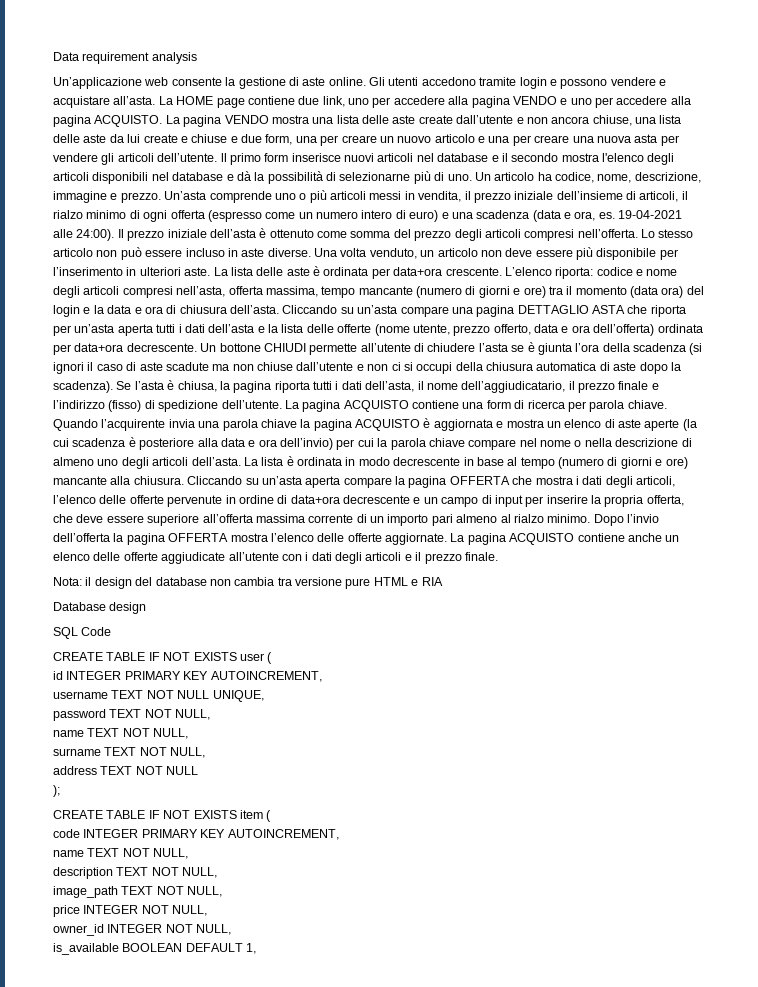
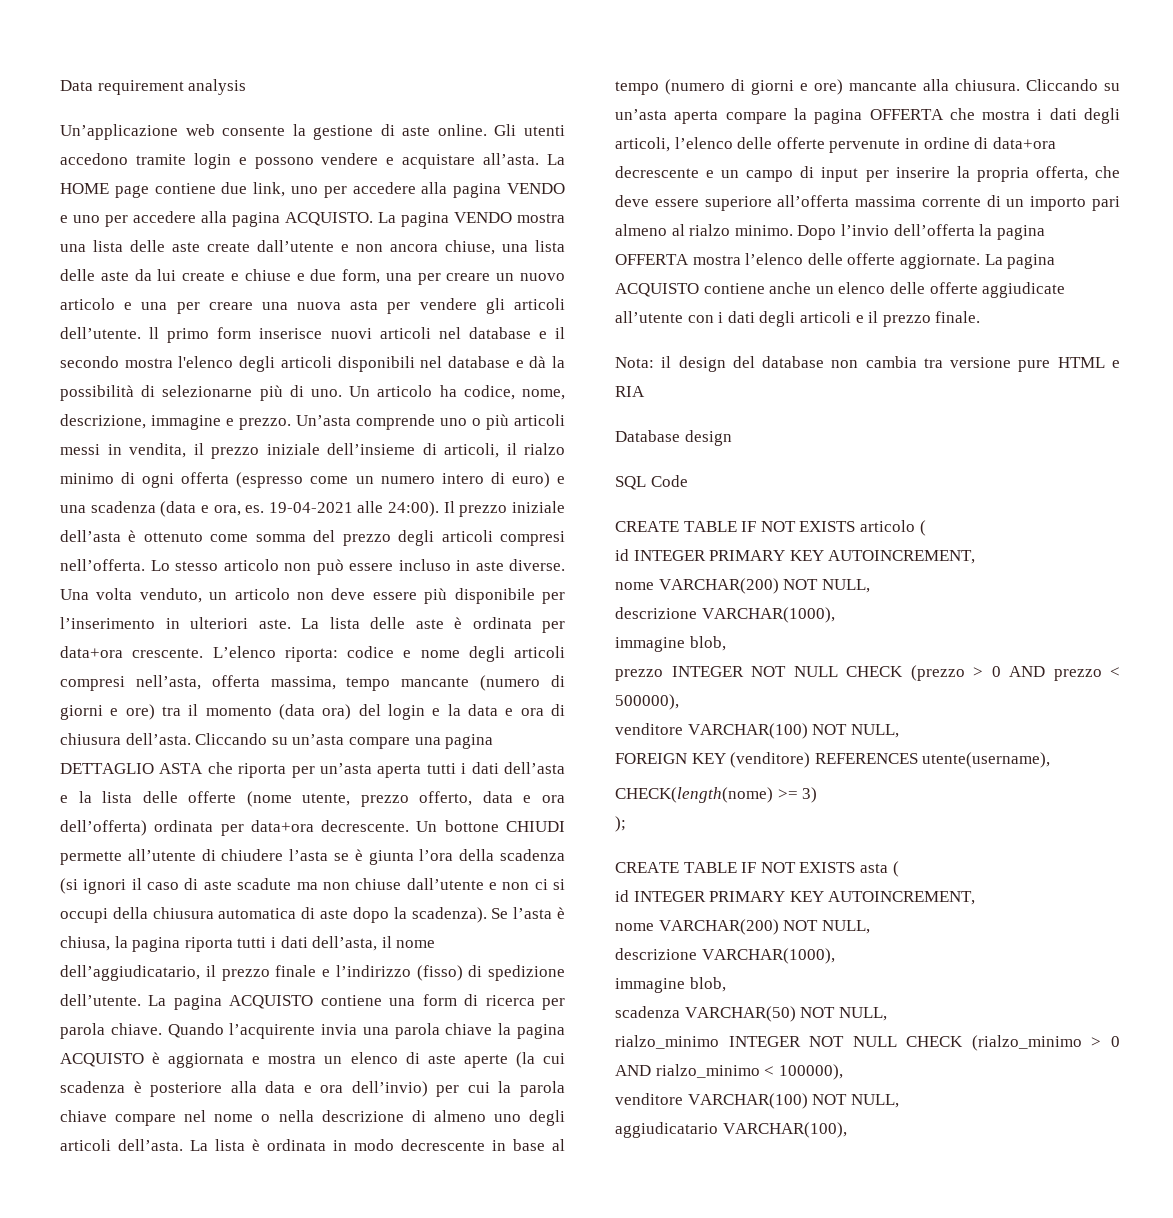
[239,652,273,664] [53,671,322,682] [53,690,264,702] [53,709,211,721] [53,728,189,739] [53,747,206,758] [53,766,199,775] user ( // id INTEGER PRIMARY KEY AUTOINCREMENT, // username TEXT NOT NULL UNIQUE, // password TEXT NOT NULL, // name TEXT NOT NULL, // surname TEXT NOT NULL, // address TEXT NOT NULL -> [859,520,926,536] [615,549,976,564] [615,578,870,594] [615,607,835,623] [615,636,726,652] [615,665,1120,681] [615,694,679,710] [615,723,899,739] [615,752,1051,768] [615,787,818,803] articolo ( // id INTEGER PRIMARY KEY AUTOINCREMENT, // nome VARCHAR(200) NOT NULL, // descrizione VARCHAR(1000), // immagine blob, // prezzo INTEGER NOT NULL CHECK (prezzo > 0 AND prezzo < 500000), // venditore VARCHAR(100) NOT NULL, // FOREIGN KEY (venditore) REFERENCES utente(username), // CHECK(length(nome) >= 3)
[239,810,272,822] [53,829,339,840] [53,848,189,859] [53,867,218,879] [53,886,223,898] [53,905,208,917] [53,924,232,936] [53,943,257,955] item ( // code INTEGER PRIMARY KEY AUTOINCREMENT, // name TEXT NOT NULL, // description TEXT NOT NULL, // image_path TEXT NOT NULL, // price INTEGER NOT NULL, // owner_id INTEGER NOT NULL, // is_available BOOLEAN DEFAULT 1, -> [859,861,899,877] [615,890,976,905] [615,919,870,935] [615,948,835,964] [615,977,726,993] [615,1006,887,1022] [615,1035,1120,1051] [615,1064,843,1080] [615,1093,899,1109] [615,1122,847,1138] asta ( // id INTEGER PRIMARY KEY AUTOINCREMENT, // nome VARCHAR(200) NOT NULL, // descrizione VARCHAR(1000), // immagine blob, // scadenza VARCHAR(50) NOT NULL, // rialzo_minimo INTEGER NOT NULL CHECK (rialzo_minimo > 0 AND rialzo_minimo < 100000), // venditore VARCHAR(100) NOT NULL, // aggiudicatario VARCHAR(100),

